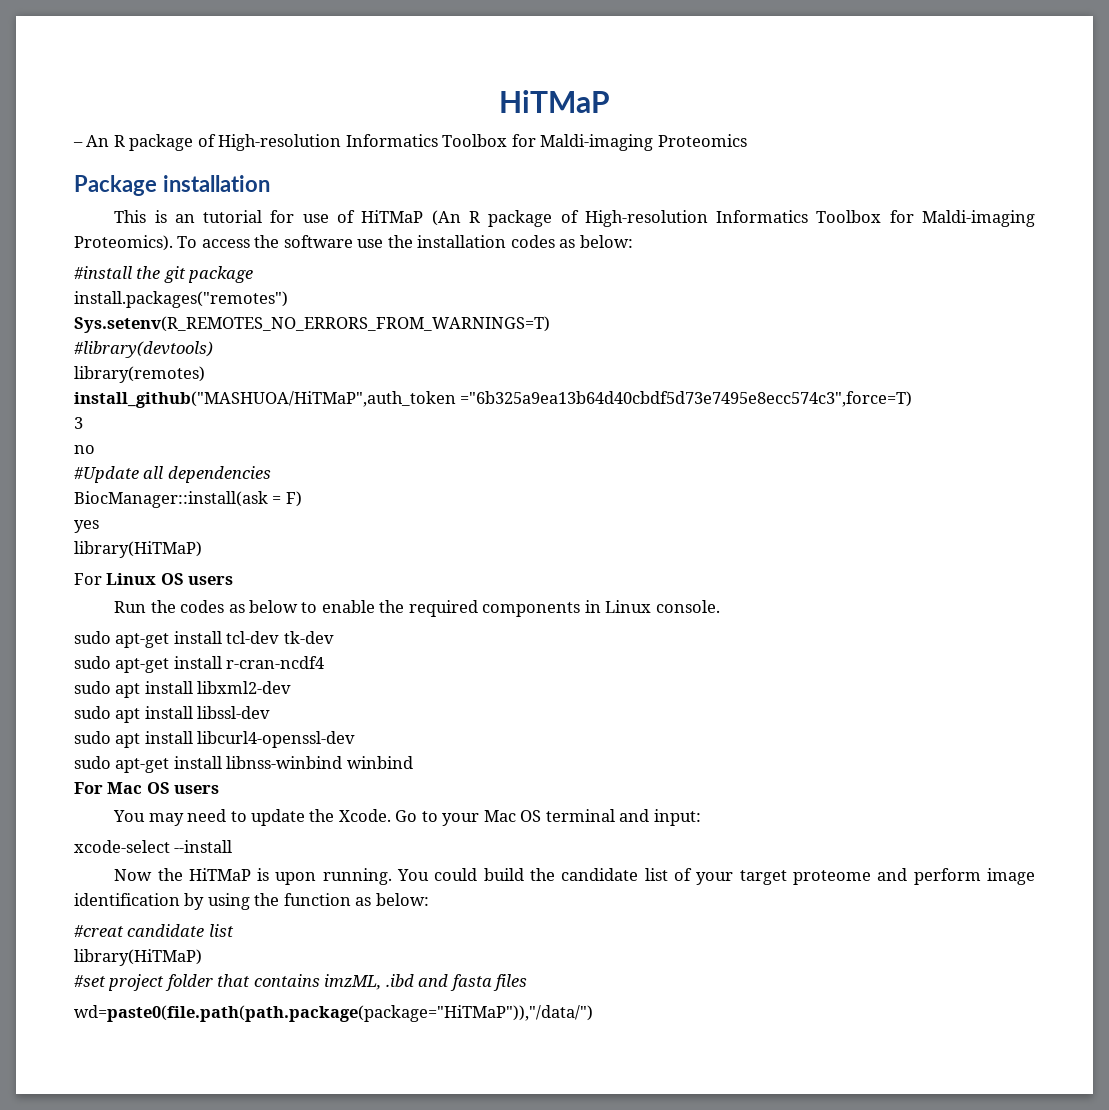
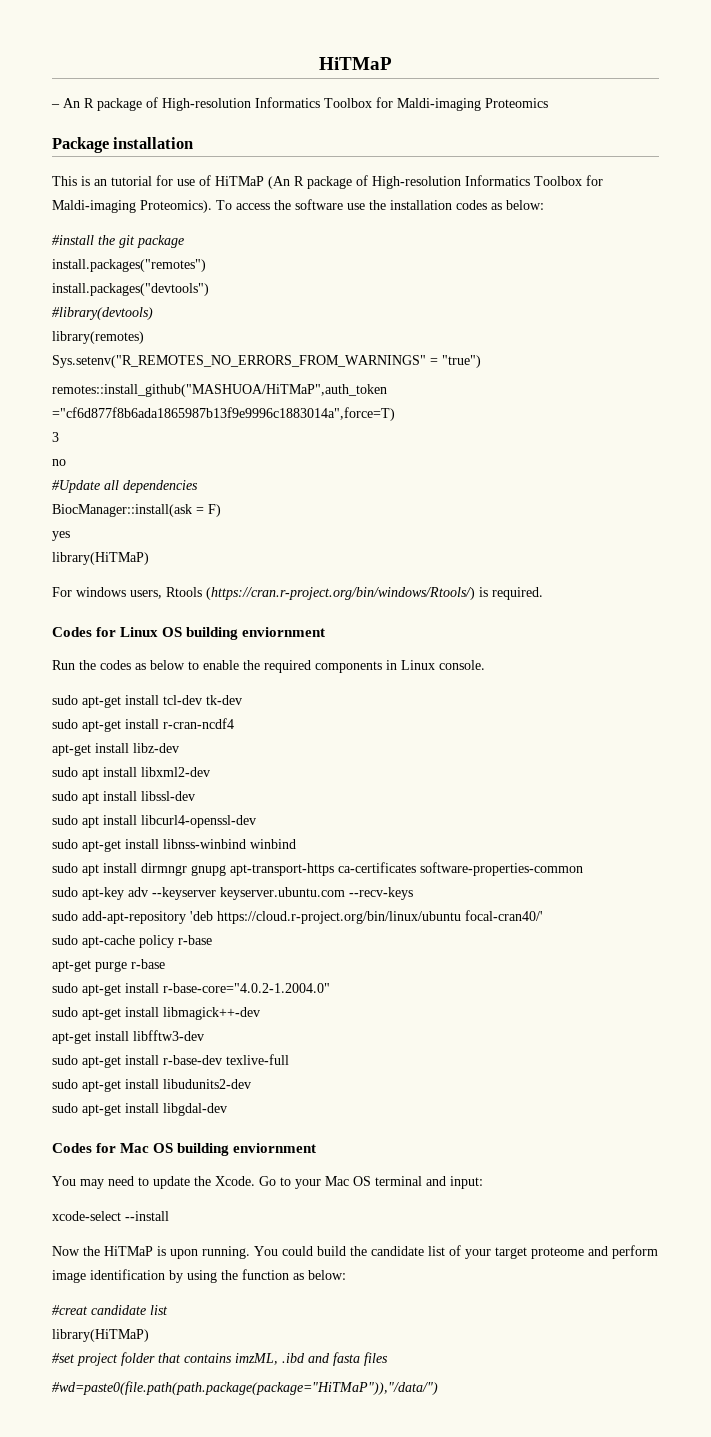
[74,316,550,333] Sys.setenv(R_REMOTES_NO_ERRORS_FROM_WARNINGS=T) -> [52,283,209,296] install.packages("devtools")
[74,391,913,408] install_github("MASHUOA/HiTMaP",auth_token ="6b325a9ea13b64d40cbdf5d73e7495e8ecc574c3",force=T) -> [52,355,481,368] [52,384,387,397] [52,407,395,421] Sys.setenv("R_REMOTES_NO_ERRORS_FROM_WARNINGS" = "true") // remotes::install_github("MASHUOA/HiTMaP",auth_token ="cf6d877f8b6ada1865987b13f9e9996c1883014a",force=T)
[106,573,234,585] Linux OS users -> [76,587,543,600] [52,627,326,640] windows users, Rtools (https://cran.r-project.org/bin/windows/Rtools/) is required. // Codes for Linux OS building enviornment
(325, 662) none -> [52,743,179,756] // apt-get install libz-dev
[74,782,220,794] For Mac OS users -> [52,862,583,876] [52,887,413,900] [52,910,543,924] [52,935,212,948] [52,959,165,972] [52,983,330,996] [52,1007,260,1020] [52,1030,204,1044] [52,1054,289,1068] [52,1079,251,1092] [52,1103,227,1116] [52,1143,317,1156] sudo apt install dirmngr gnupg apt-transport-https ca-certificates software-properties-common // sudo apt-key adv --keyserver keyserver.ubuntu.com --recv-keys // sudo add-apt-repository 'deb https://cloud.r-project.org/bin/linux/ubuntu focal-cran40/' // sudo apt-cache policy r-base // apt-get purge r-base // sudo apt-get install r-base-core="4.0.2-1.2004.0" // sudo apt-get install libmagick++-dev // apt-get install libfftw3-dev // sudo apt-get install r-base-dev texlive-full // sudo apt-get install libudunits2-dev // sudo apt-get install libgdal-dev // Codes for Mac OS building enviornment
[74,1005,593,1022] wd=paste0(file.path(path.package(package="HiTMaP")),"/data/") -> [52,1381,438,1395] #wd=paste0(file.path(path.package(package="HiTMaP")),"/data/")

